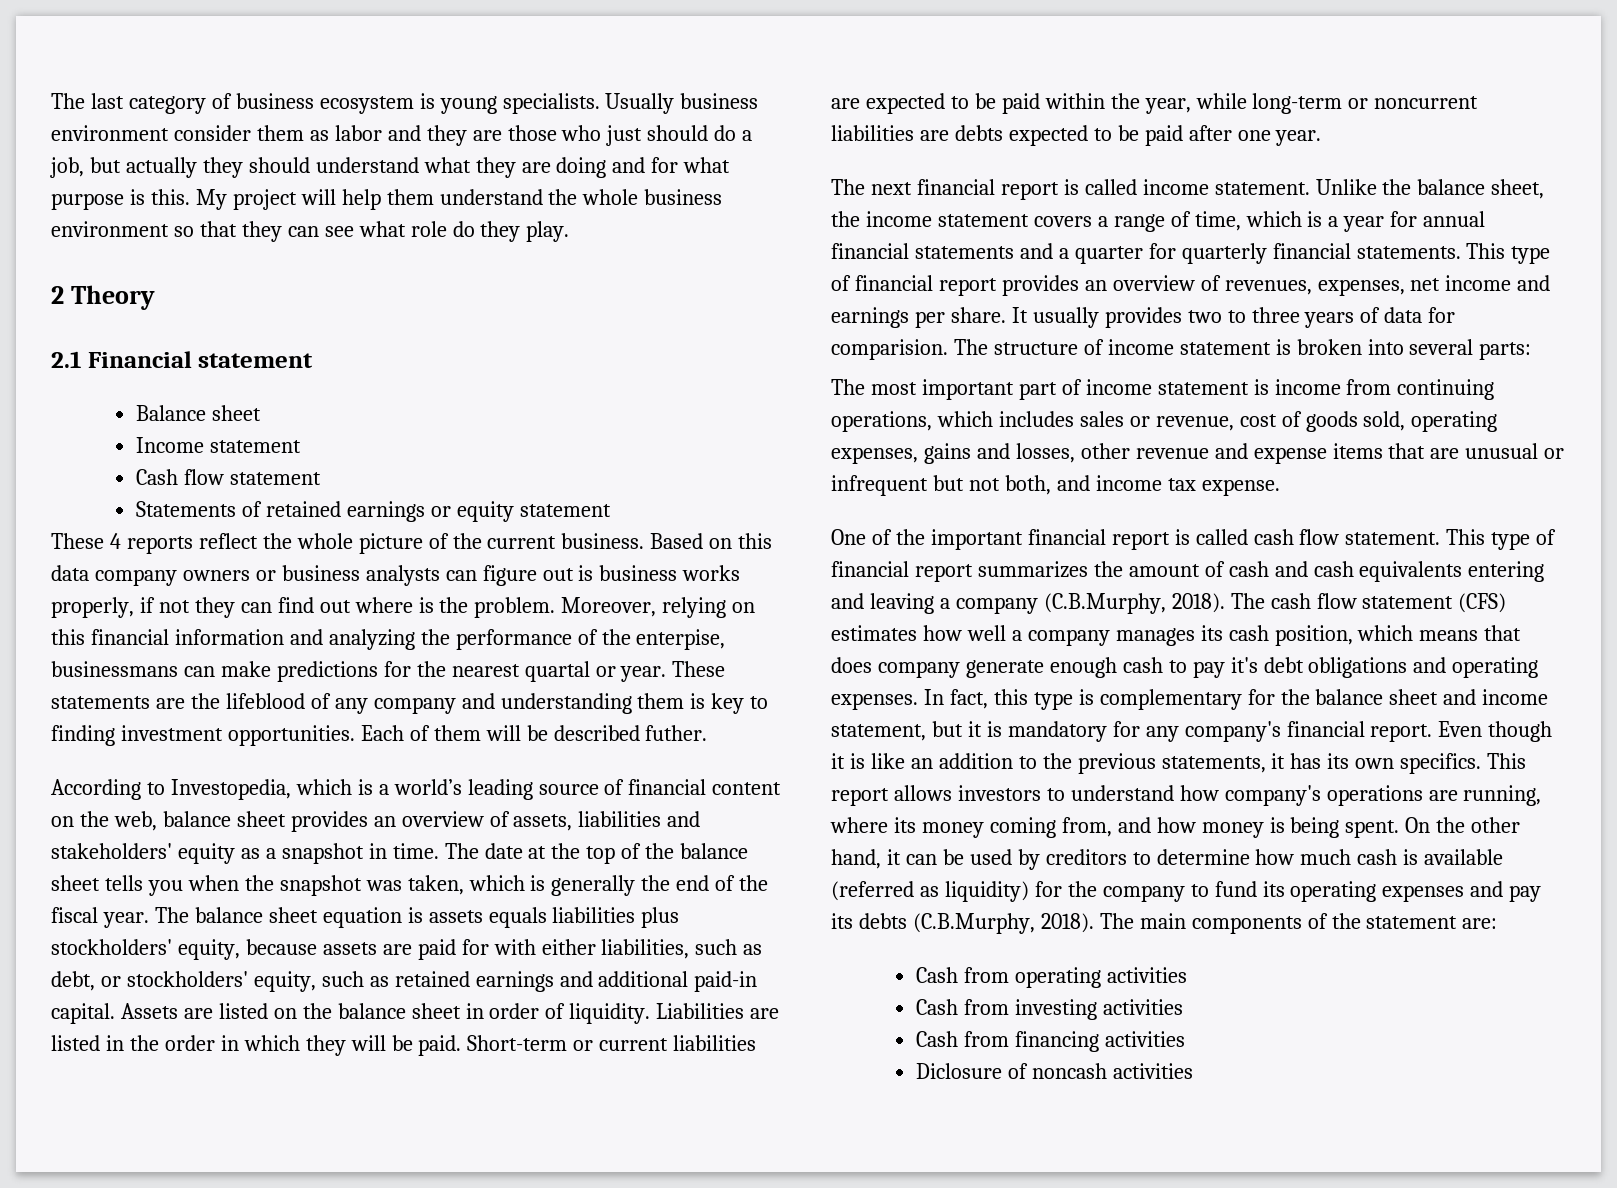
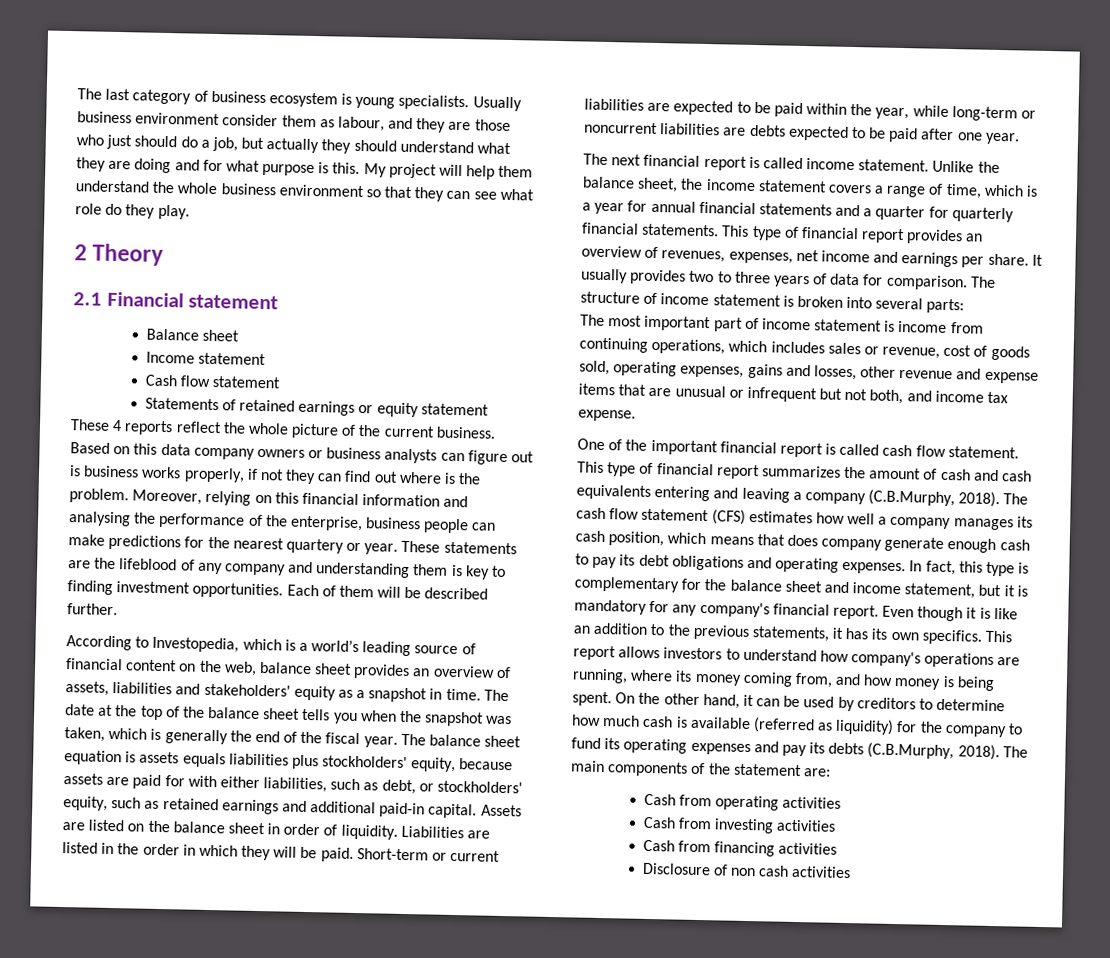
[334,125,382,141] labor -> [337,116,385,132] labour,
[328,629,415,650] analyzing -> [68,511,131,527] analysing
[636,629,726,650] [51,661,178,677] enterpise, businessmans -> [289,515,470,534] enterprise, business people
[524,661,590,682] quartal -> [285,538,344,554] quartery
[645,725,708,741] futher. -> [67,603,118,616] further.
[831,339,948,360] comparision. -> [885,274,968,291] comparison.
[1230,657,1258,673] it's -> [619,554,636,566] its
[916,1063,1108,1079] Diclosure of noncash -> [641,862,790,877] Disclosure of non cash

